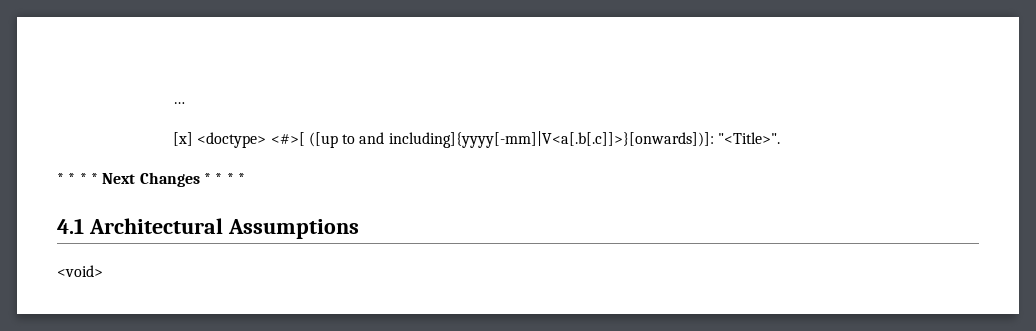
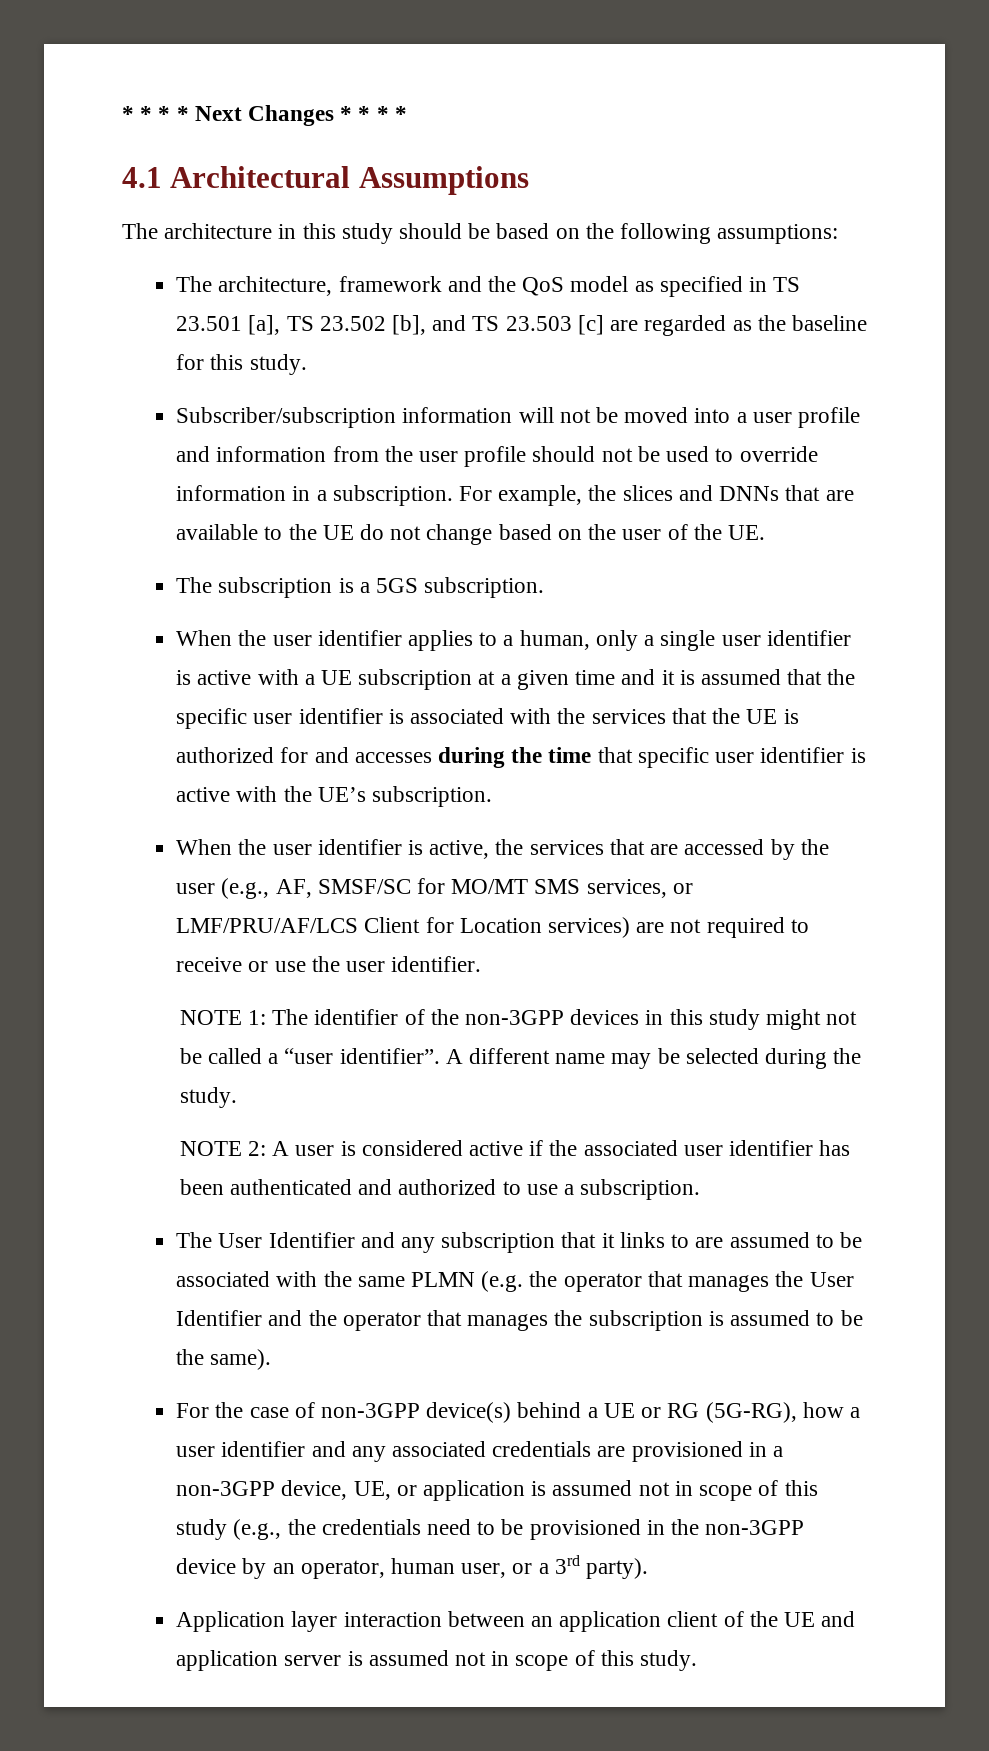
[172,102,185,104] [172,131,781,148] … // [x] <doctype> <#>[ ([up to and including]{yyyy[-mm]|V<a[.b[.c]]>}[onwards])]: "<Title>". // -> (122, 113) none
[57,265,103,277] <void> -> [122,223,839,244] [176,276,801,297] [176,315,867,336] [176,354,307,375] [176,407,861,428] [176,446,818,467] [176,485,854,506] [176,524,765,545] [176,577,545,598] [176,630,851,651] [176,669,856,690] [176,708,799,729] [176,747,866,768] [176,786,493,807] [176,839,829,860] [176,878,693,899] [176,917,809,938] [176,956,482,972] [179,1009,858,1030] [179,1048,862,1069] [179,1087,237,1108] [179,1140,851,1156] [179,1179,701,1200] [176,1232,862,1253] [176,1271,854,1292] [176,1310,863,1331] [176,1349,272,1370] [176,1402,860,1423] [176,1441,784,1462] [176,1480,818,1501] [176,1519,805,1540] [176,1555,649,1579] [176,1611,856,1632] [176,1650,698,1671] The architecture in this study should be based on the following assumptions: // The architecture, framework and the QoS model as specified in TS 23.501 [a], TS 23.502 [b], and TS 23.503 [c] are regarded as the baseline for this study. // Subscriber/subscription information will not be moved into a user profile and information from the user profile should not be used to override information in a subscription. For example, the slices and DNNs that are available to the UE do not change based on the user of the UE. // The subscription is a 5GS subscription. // When the user identifier applies to a human, only a single user identifier is active with a UE subscription at a given time and it is assumed that the specific user identifier is associated with the services that the UE is authorized for and accesses during the time that specific user identifier is active with the UE’s subscription. // When the user identifier is active, the services that are accessed by the user (e.g., AF, SMSF/SC for MO/MT SMS services, or LMF/PRU/AF/LCS Client for Location services) are not required to receive or use the user identifier. // NOTE 1: The identifier of the non-3GPP devices in this study might not be called a “user identifier”. A different name may be selected during the study. // NOTE 2: A user is considered active if the associated user identifier has been authenticated and authorized to use a subscription. // The User Identifier and any subscription that it links to are assumed to be associated with the same PLMN (e.g. the operator that manages the User Identifier and the operator that manages the subscription is assumed to be the same). // For the case of non-3GPP device(s) behind a UE or RG (5G-RG), how a user identifier and any associated credentials are provisioned in a non-3GPP device, UE, or application is assumed not in scope of this study (e.g., the credentials need to be provisioned in the non-3GPP device by an operator, human user, or a 3rd party). // Application layer interaction between an application client of the UE and application server is assumed not in scope of this study.

